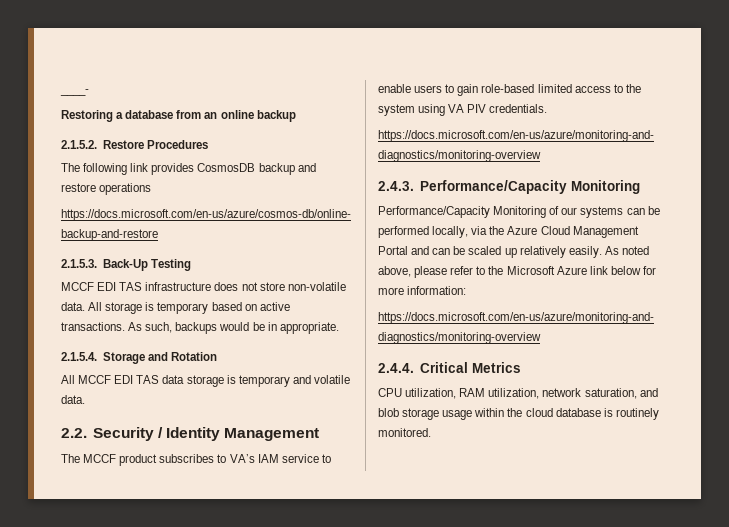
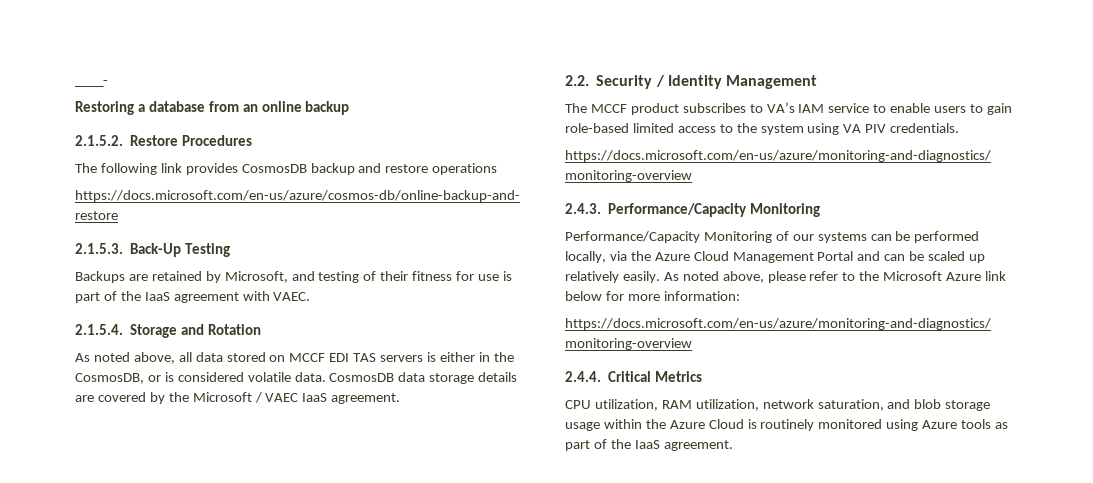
[61,282,346,291] [61,302,290,314] [61,322,339,334] [61,352,217,364] [61,375,350,387] [61,395,85,404] MCCF EDI TAS infrastructure does not store non-volatile data. All storage is temporary based on active transactions. As such, backups would be in appropriate. // 2.1.5.4. Storage and Rotation // All MCCF EDI TAS data storage is temporary and volatile data. -> [75,271,512,283] [75,291,311,303] [75,324,262,338] [75,352,514,364] [75,372,518,384] [75,392,401,404] Backups are retained by Microsoft, and testing of their fitness for use is part of the IaaS agreement with VAEC. // 2.1.5.4. Storage and Rotation // As noted above, all data stored on MCCF EDI TAS servers is either in the CosmosDB, or is considered volatile data. CosmosDB data storage details are covered by the Microsoft / VAEC IaaS agreement.
[525,408,659,420] [378,428,431,437] cloud database is routinely monitored. -> [669,419,1009,431] [565,439,733,451] Azure Cloud is routinely monitored using Azure tools as part of the IaaS agreement.

